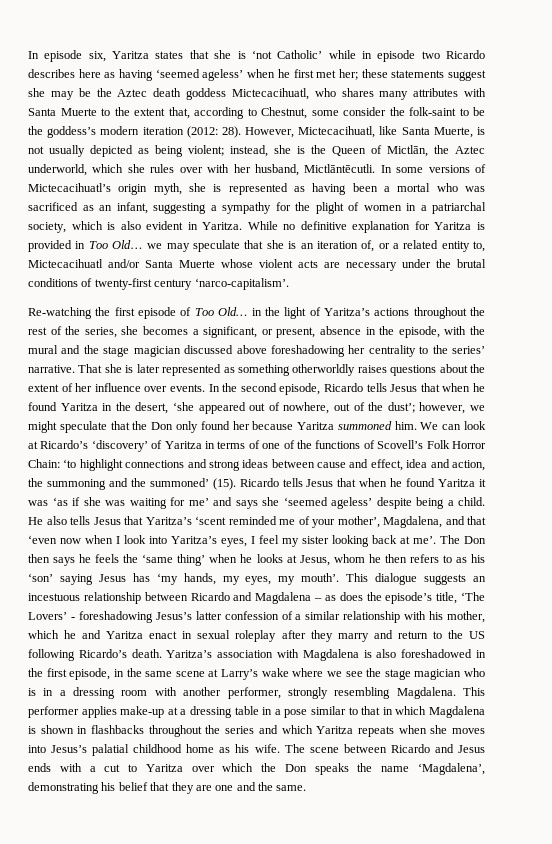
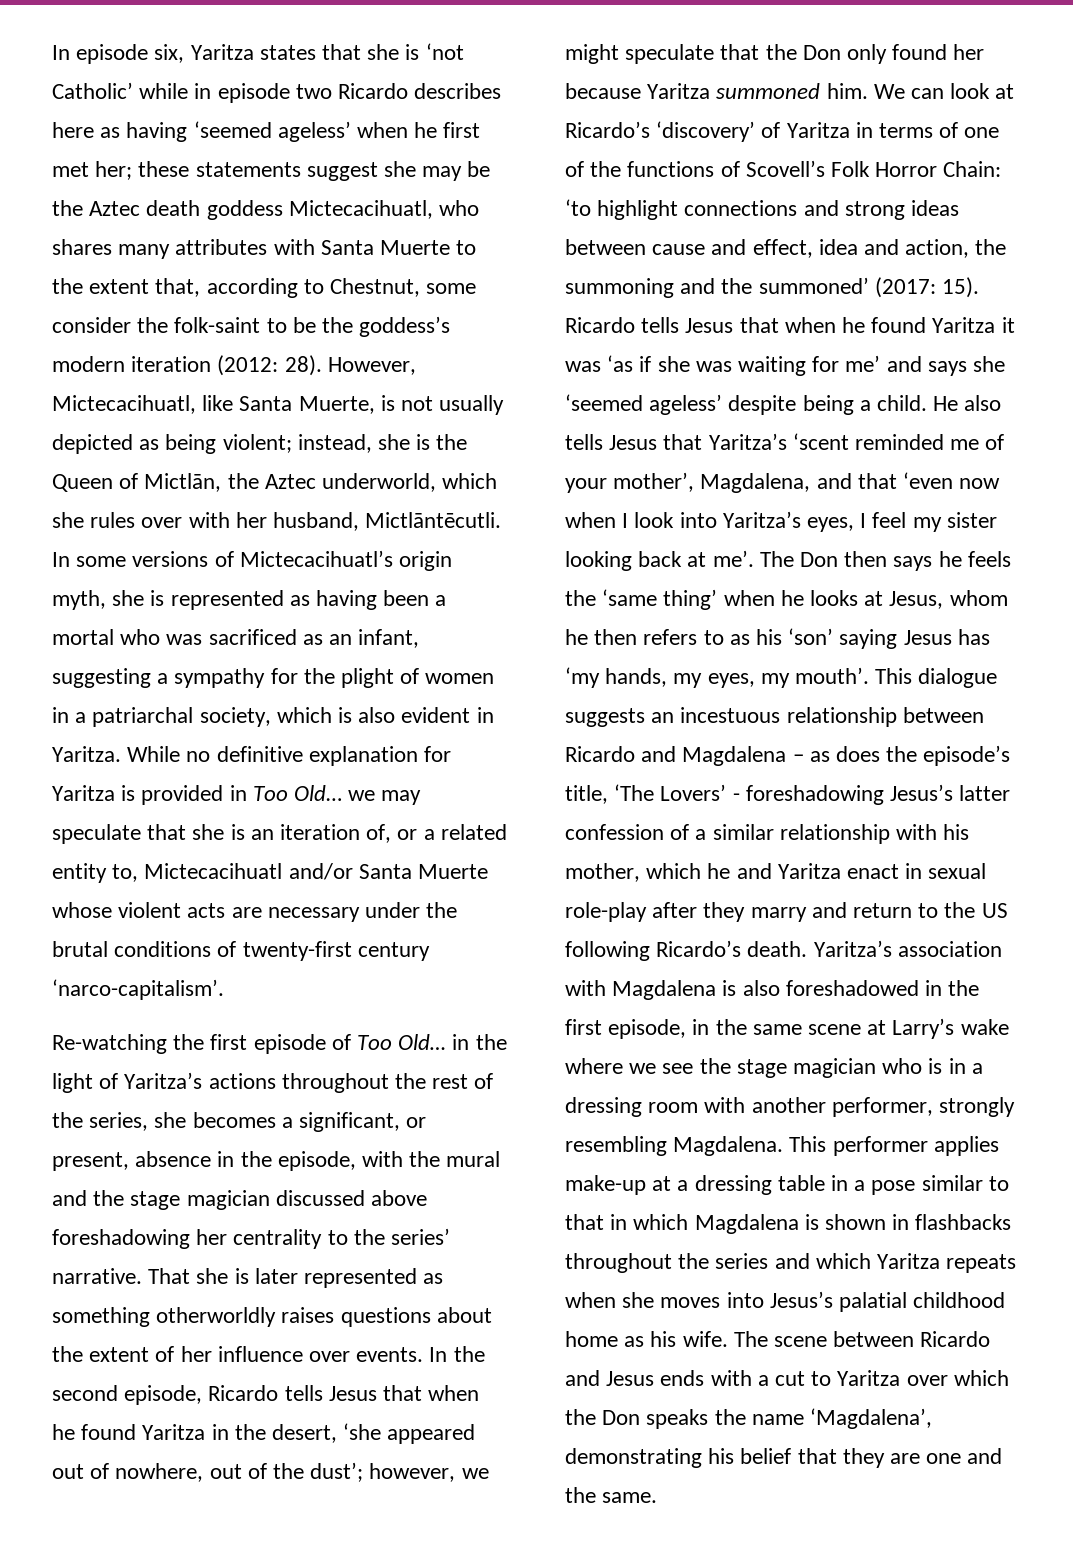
[212,478,236,490] (15). -> [874,277,980,298] (2017: 15).
[235,630,277,642] roleplay -> [565,902,647,922] role-play

